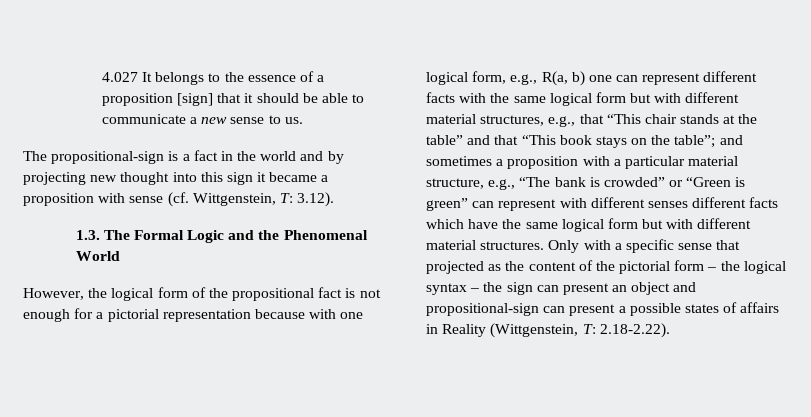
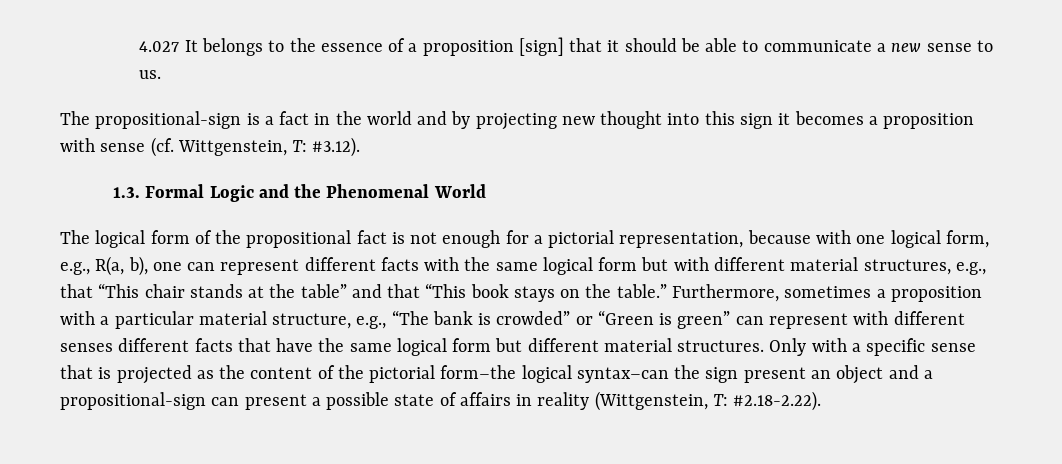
[269,172,318,182] became -> [794,111,864,125] becomes
[297,192,335,207] 3.12). -> [312,137,361,157] #3.12).
[103,230,130,240] The -> (140, 192) none
[23,288,108,300] However, the -> [60,230,90,244] The
[162,309,251,322] representation -> [619,232,744,248] representation,
[571,71,585,86] b) -> [128,256,148,276] b),
[674,135,743,148] table”; and -> [616,284,779,302] table.” Furthermore,
[426,219,464,229] which -> [237,338,271,352] that
[666,219,694,229] with -> (523, 345) none
(741, 245) none -> [98,367,112,379] is
[674,260,786,274] [426,283,480,295] form – the logical syntax – -> [440,365,669,383] form–the logical syntax–can
[536,285,559,292] can -> (739, 375) none
(697, 287) none -> [923,370,933,379] a
[684,304,719,313] states -> [394,394,435,406] state
[442,324,487,337] Reality -> [537,392,590,410] reality
[599,323,670,338] 2.18-2.22). -> [733,391,822,411] #2.18-2.22).

